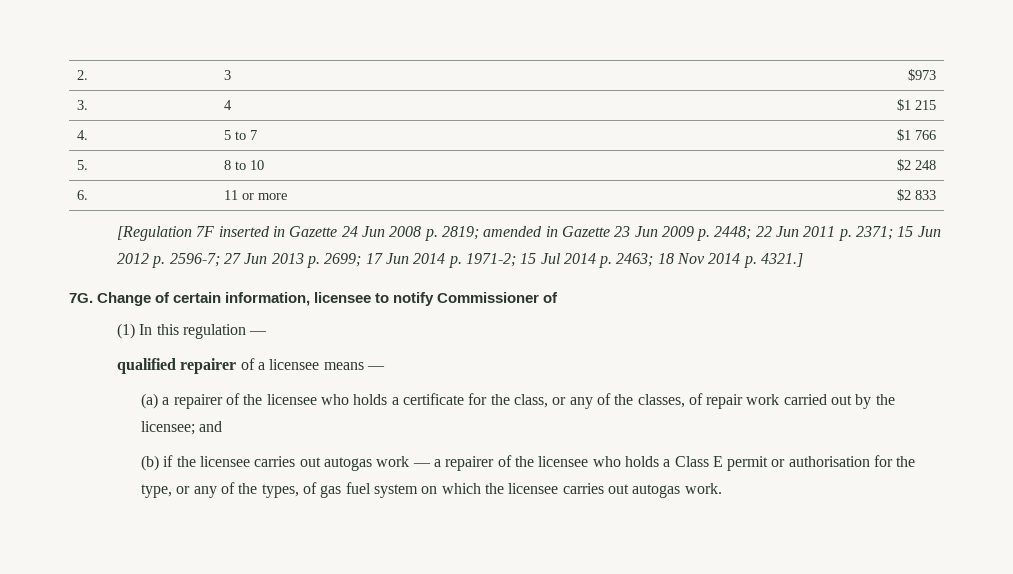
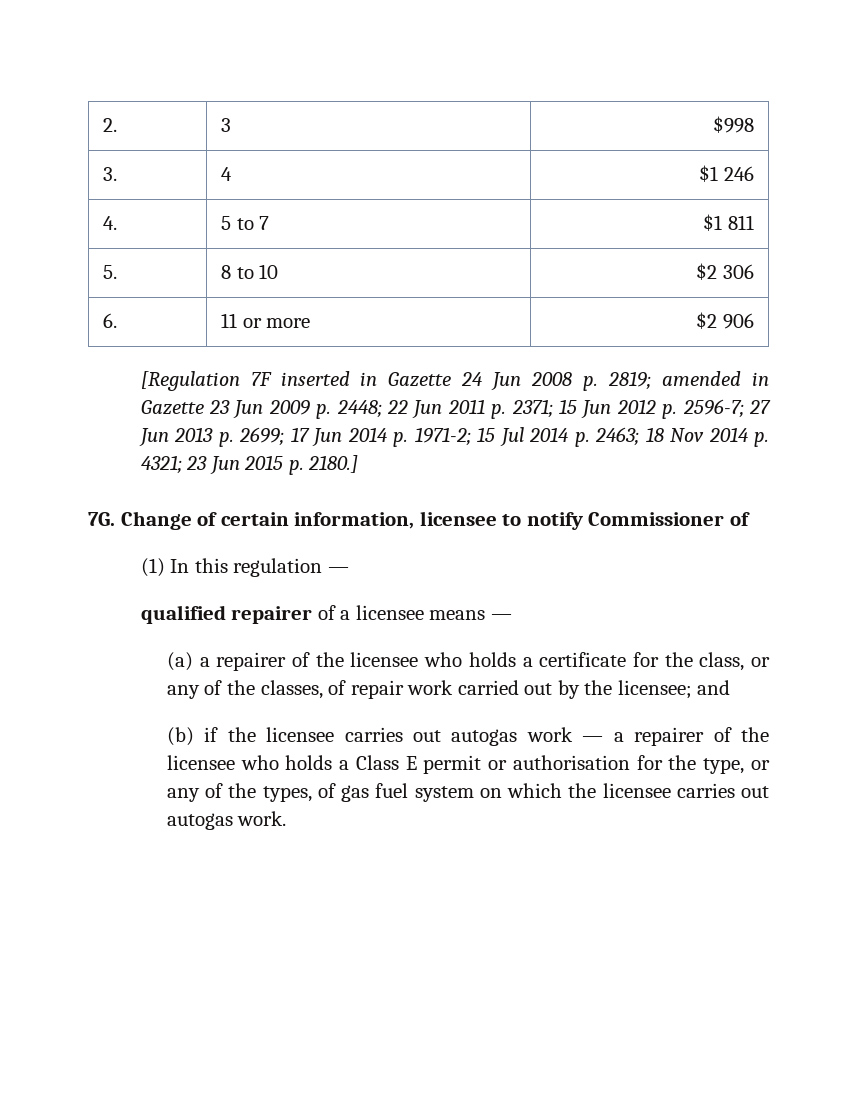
[907,69,936,81] $973 -> [712,116,754,133] $998
[914,100,936,110] 215 -> [723,166,754,181] 246
[914,130,936,140] 766 -> [727,215,754,230] 811
[914,160,936,170] 248 -> [722,264,754,279] 306
[914,190,936,200] 833 -> [722,313,754,329] 906
[761,253,804,267] 4321.] -> [140,455,359,475] 4321; 23 Jun 2015 p. 2180.]

